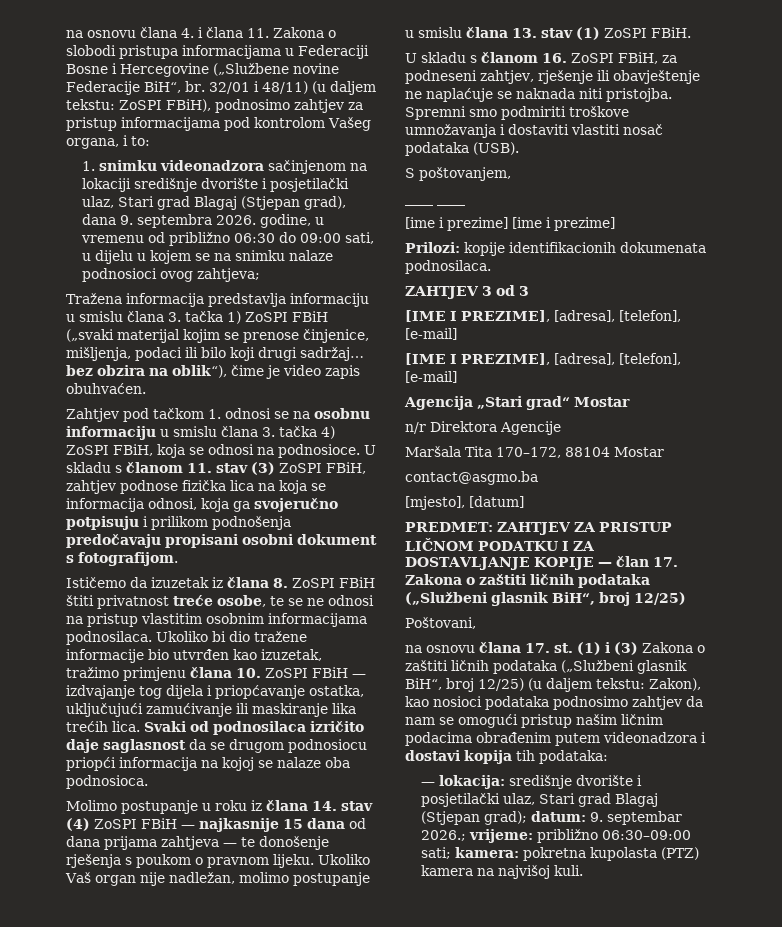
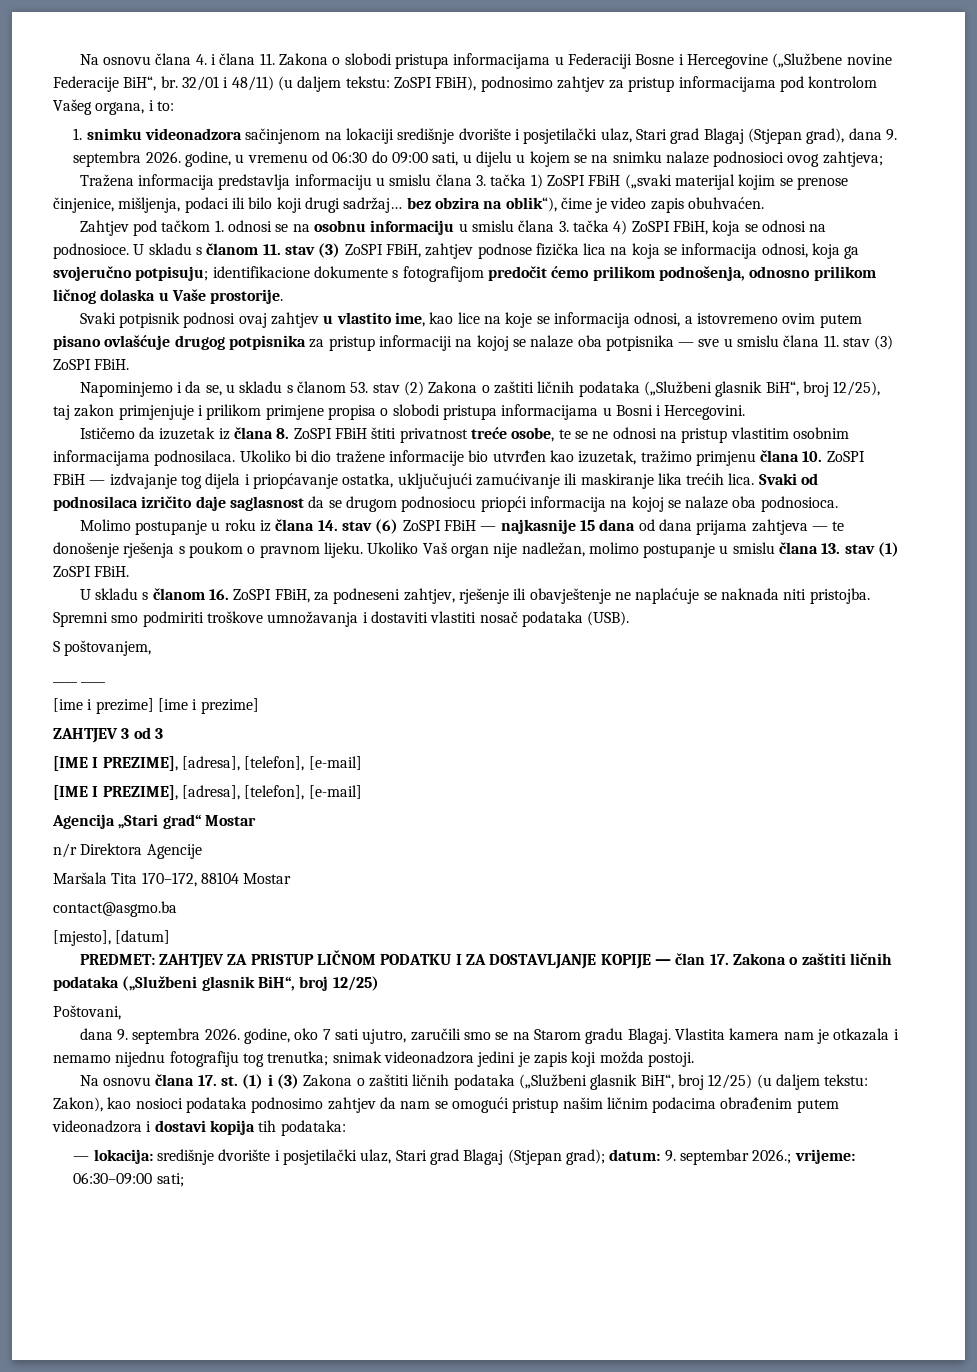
[66,30,83,38] na -> [79,54,99,65] Na
[169,232,231,246] približno -> (329, 157) none
[66,516,291,530] [66,534,377,548] [66,552,178,566] potpisuju i prilikom podnošenja predočavaju propisani osobni dokument s fotografijom. -> [135,266,876,282] [53,289,284,304] [79,312,862,328] [53,335,894,351] [53,359,130,370] [79,381,881,397] [53,404,746,420] potpisuju; identifikacione dokumente s fotografijom predočit ćemo prilikom podnošenja, odnosno prilikom ličnog dolaska u Vaše prostorije. // Svaki potpisnik podnosi ovaj zahtjev u vlastito ime, kao lice na koje se informacija odnosi, a istovremeno ovim putem pisano ovlašćuje drugog potpisnika za pristup informaciji na kojoj se nalaze oba potpisnika — sve u smislu člana 11. stav (3) ZoSPI FBiH. // Napominjemo i da se, u skladu s članom 53. stav (2) Zakona o zaštiti ličnih podataka („Službeni glasnik BiH“, broj 12/25), taj zakon primjenjuje i prilikom primjene propisa o slobodi pristupa informacijama u Bosni i Hercegovini.
[66,818,90,831] (4) -> [375,519,399,534] (6)
[405,242,706,256] [405,260,491,274] // Prilozi: kopije identifikacionih dokumenata podnosilaca. -> (259, 706) none
[405,645,422,653] na -> [79,1028,899,1044] [53,1051,694,1067] [79,1075,99,1086] dana 9. septembra 2026. godine, oko 7 sati ujutro, zaručili smo se na Starom gradu Blagaj. Vlastita kamera nam je otkazala i nemamo nijednu fotografiju tog trenutka; snimak videonadzora jedini je zapis koji možda postoji. // Na
[537,829,599,843] približno -> (855, 1156) none
[455,847,700,861] [421,865,584,879] kamera: pokretna kupolasta (PTZ) kamera na najvišoj kuli. -> (184, 1180) none

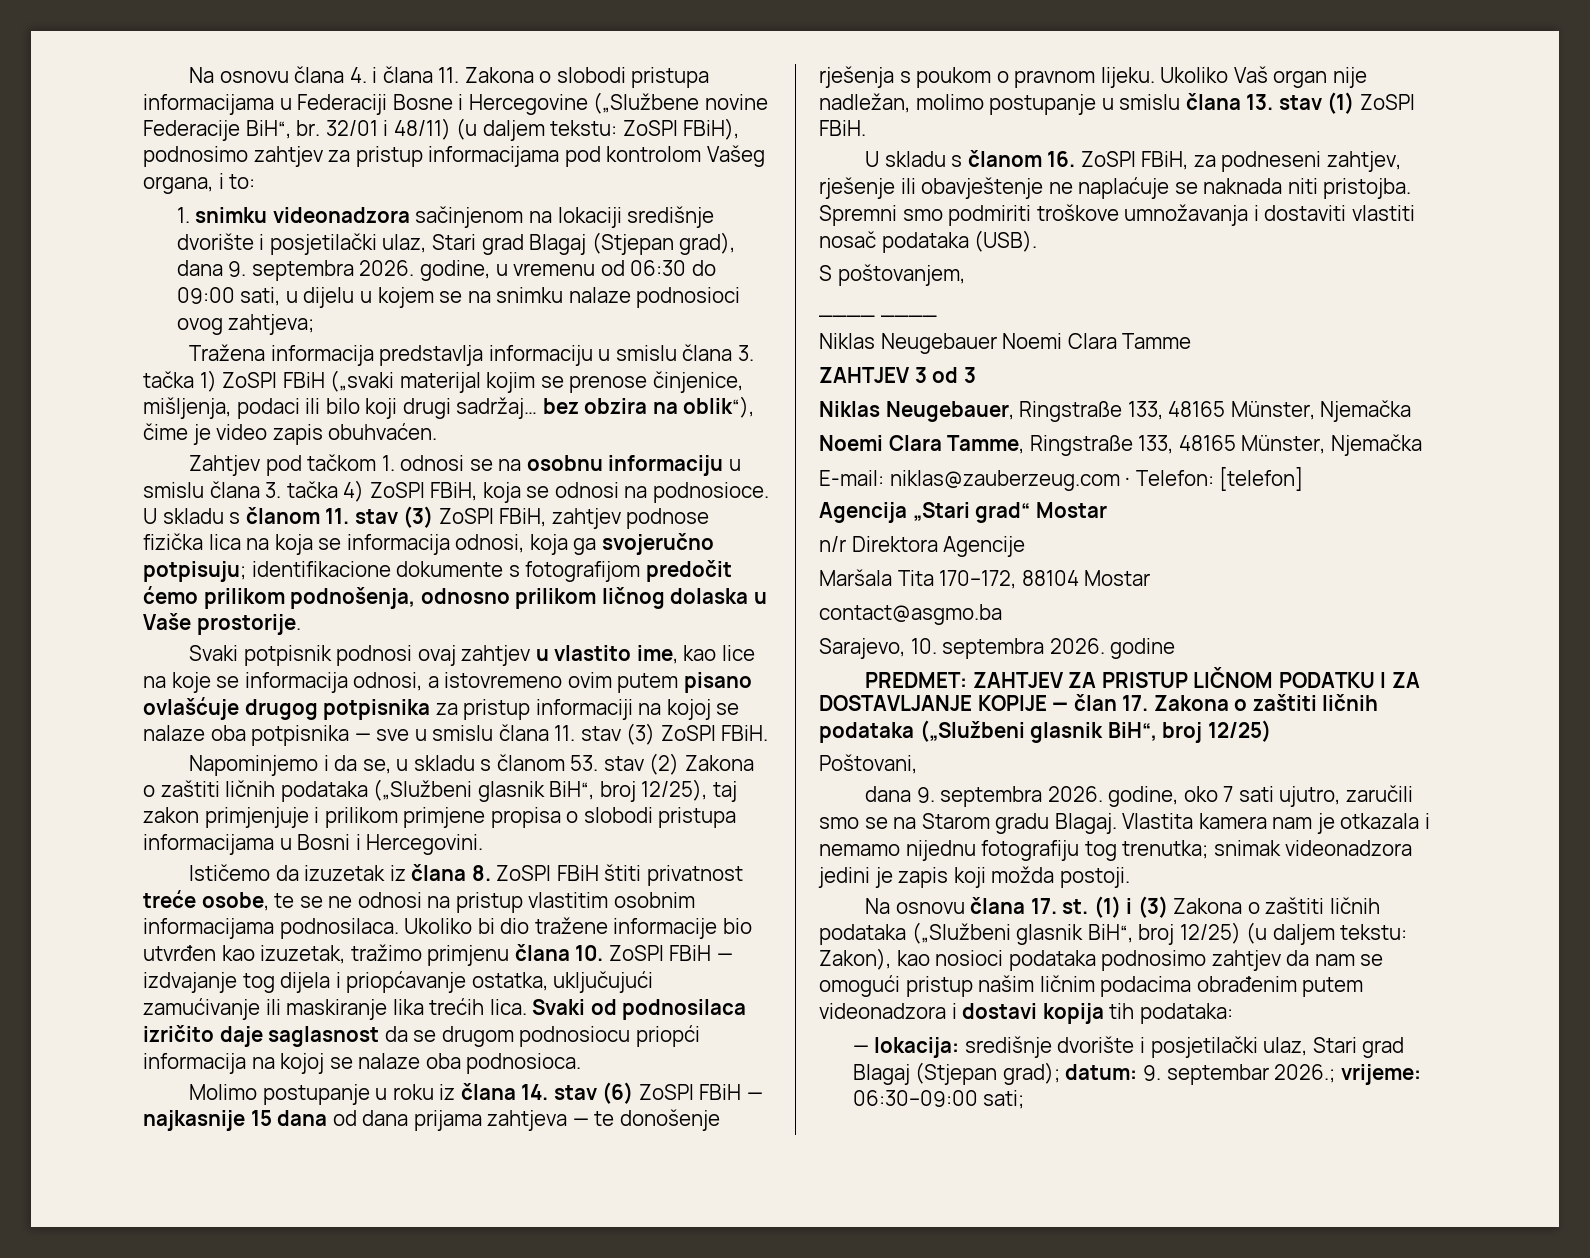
[53,698,259,714] [53,727,163,743] [53,756,362,771] [53,785,362,800] [ime i prezime] [ime i prezime] // ZAHTJEV 3 od 3 // [IME I PREZIME], [adresa], [telefon], [e-mail] // [IME I PREZIME], [adresa], [telefon], [e-mail] -> [819,333,1192,354] [819,367,976,383] [819,400,1412,422] [819,434,1422,456] [819,467,1304,491] Niklas Neugebauer Noemi Clara Tamme // ZAHTJEV 3 od 3 // Niklas Neugebauer, Ringstraße 133, 48165 Münster, Njemačka // Noemi Clara Tamme, Ringstraße 133, 48165 Münster, Njemačka // E-mail: niklas@zauberzeug.com · Telefon: [telefon]
[53,930,171,946] [mjesto], [datum] -> [819,638,1176,659] Sarajevo, 10. septembra 2026. godine

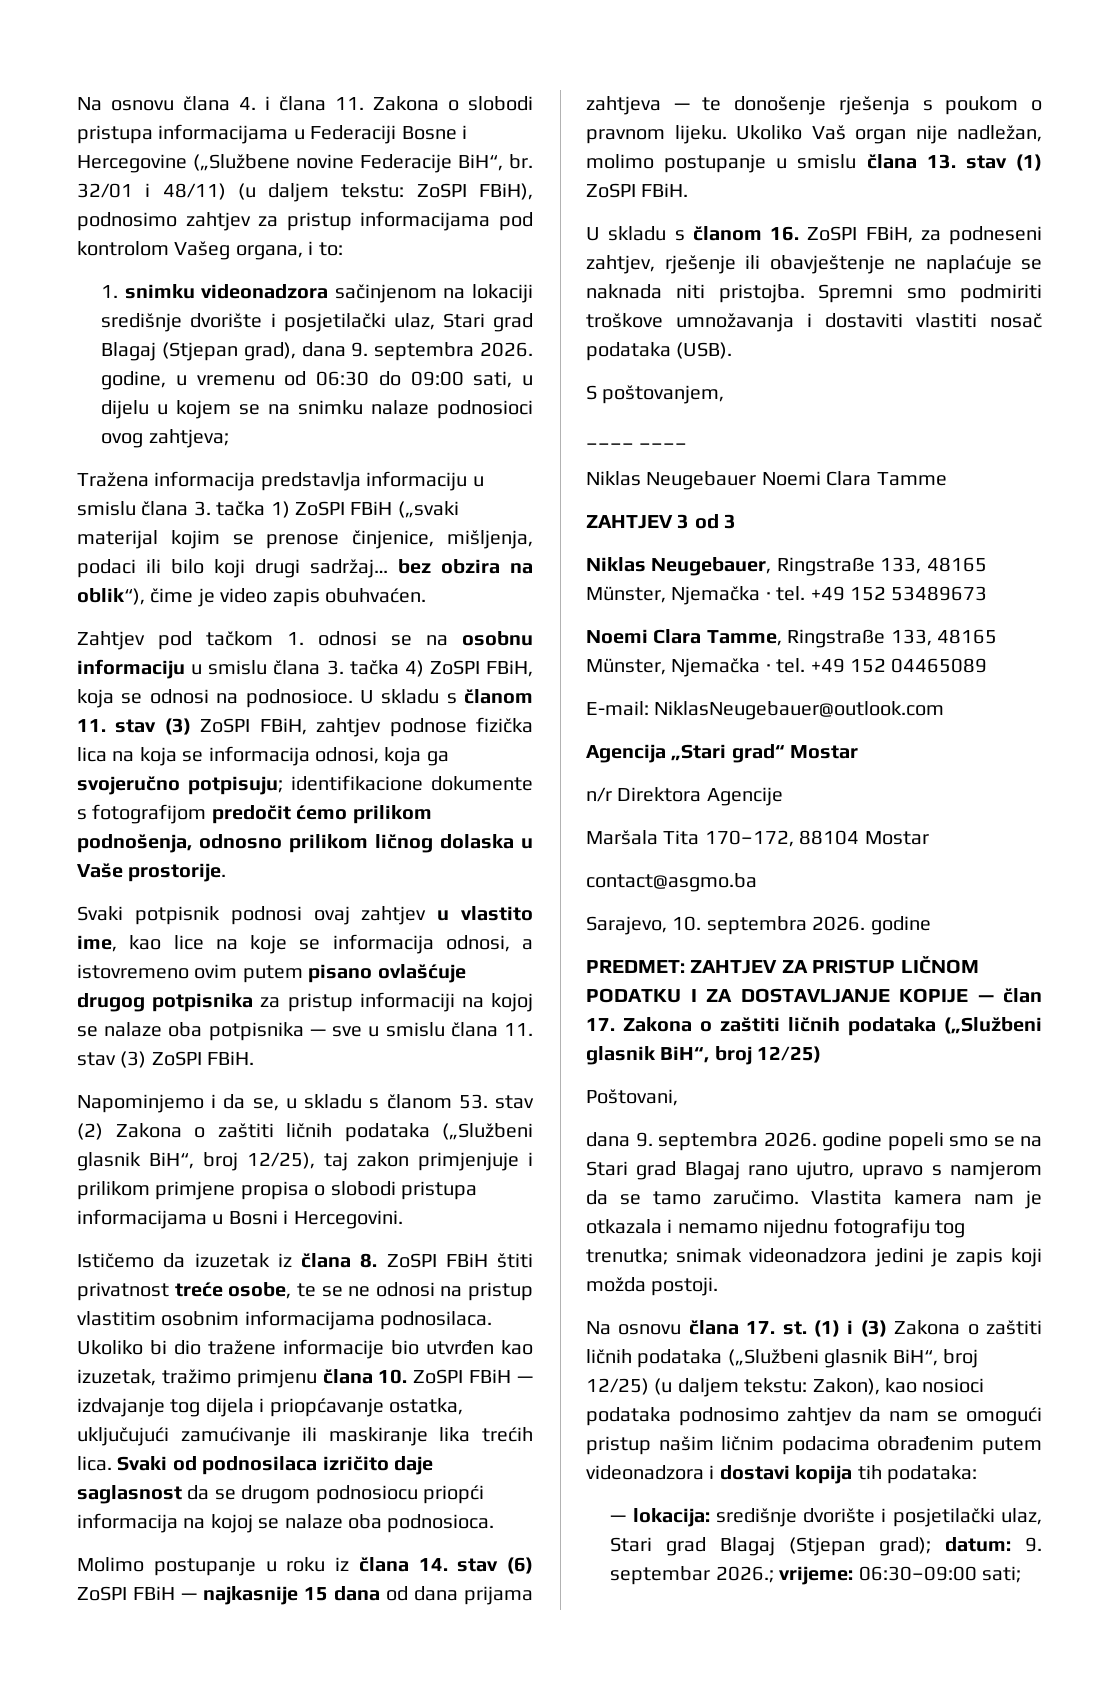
(1412, 411) none -> [765,586,988,601] · tel. +49 152 53489673
[819,467,1304,491] // E-mail: niklas@zauberzeug.com · Telefon: [telefon] -> [765,658,988,673] [586,701,945,720] · tel. +49 152 04465089 // E-mail: NiklasNeugebauer@outlook.com
[1108,785,1413,807] [819,813,1117,834] godine, oko 7 sati ujutro, zaručili smo se na Starom gradu Blagaj. -> [822,1132,1042,1151] [586,1161,1042,1180] [586,1190,799,1205] godine popeli smo se na Stari grad Blagaj rano ujutro, upravo s namjerom da se tamo zaručimo.

